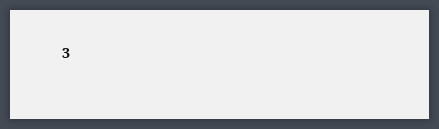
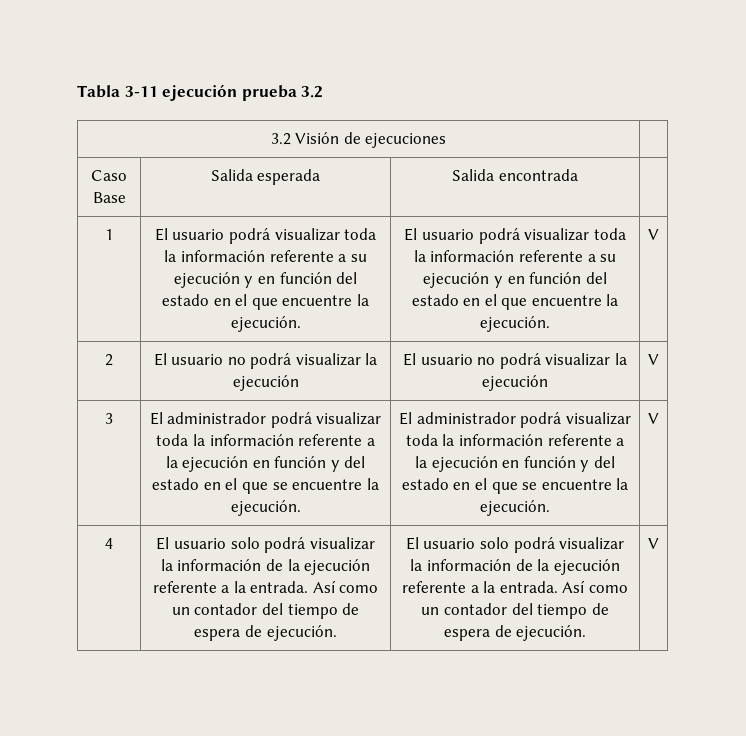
[62,48,70,58] 3 -> [77,84,324,101] [270,132,447,148] [91,170,127,181] [92,192,126,203] [210,169,321,185] [452,169,578,181] [105,229,113,240] [154,228,377,244] [164,250,367,262] [173,272,358,288] [162,294,369,310] [230,316,301,332] [404,228,626,244] [413,250,617,262] [423,272,607,288] [411,294,619,310] [480,316,550,332] [648,229,659,240] [105,354,113,366] [153,353,378,369] [232,375,299,391] [403,353,627,369] [482,375,548,391] [648,354,659,365] [105,413,113,424] [149,412,382,428] [156,434,375,446] [165,456,366,472] [152,478,379,494] [230,500,301,516] [399,412,631,428] [405,434,625,446] [415,456,615,472] [401,478,629,494] [480,500,550,516] [648,413,659,424] [105,538,113,549] [156,537,375,553] [160,559,371,575] [152,580,379,593] [171,603,360,619] [194,625,337,641] [405,537,625,553] [410,559,620,575] [402,580,628,593] [421,603,609,619] [443,625,587,641] [648,538,659,549] Tabla 3-11 ejecución prueba 3.2 // 3.2 Visión de ejecuciones | // Caso Base | Salida esperada | Salida encontrada | // 1 | El usuario podrá visualizar toda la información referente a su ejecución y en función del estado en el que encuentre la ejecución. | El usuario podrá visualizar toda la información referente a su ejecución y en función del estado en el que encuentre la ejecución. | V // 2 | El usuario no podrá visualizar la ejecución | El usuario no podrá visualizar la ejecución | V // 3 | El administrador podrá visualizar toda la información referente a la ejecución en función y del estado en el que se encuentre la ejecución. | El administrador podrá visualizar toda la información referente a la ejecución en función y del estado en el que se encuentre la ejecución. | V // 4 | El usuario solo podrá visualizar la información de la ejecución referente a la entrada. Así como un contador del tiempo de espera de ejecución. | El usuario solo podrá visualizar la información de la ejecución referente a la entrada. Así como un contador del tiempo de espera de ejecución. | V

